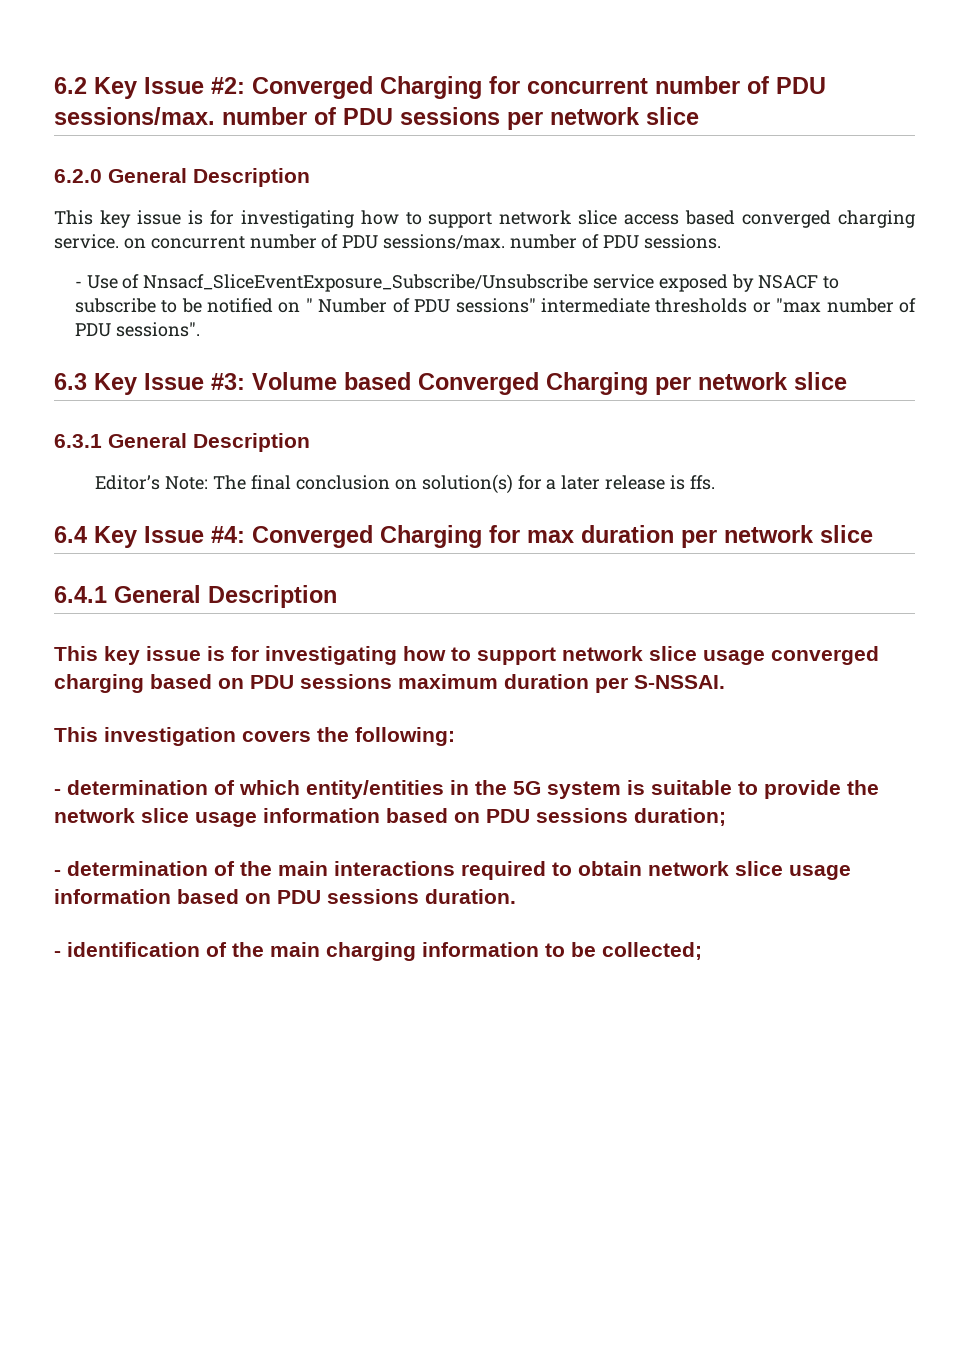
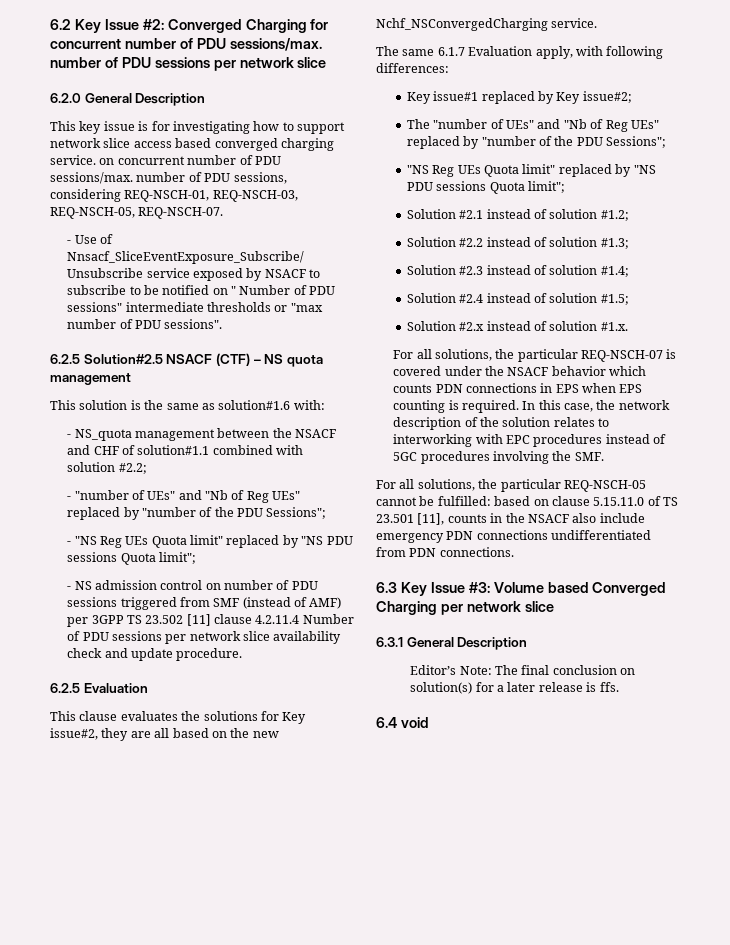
[643,234,721,249] sessions. -> [233,172,287,184] [50,189,298,202] [50,207,224,219] sessions, considering REQ-NSCH-01, REQ-NSCH-03, REQ-NSCH-05, REQ-NSCH-07.
(200, 329) none -> [50,353,323,367] [50,373,131,385] [50,400,325,410] [67,428,337,441] [67,445,304,455] [67,462,147,474] [67,490,301,503] [67,507,327,520] [67,535,353,548] [67,552,196,565] [67,580,318,590] [67,597,342,610] [67,614,354,627] [67,631,342,644] [67,648,243,661] [50,683,148,693] [50,711,307,724] [50,728,279,741] [376,18,598,31] [376,46,664,59] [376,63,449,73] [406,91,632,104] [406,119,659,132] [406,136,667,149] [406,164,656,177] [406,181,566,194] [406,209,629,221] [406,237,629,249] [406,265,629,277] [406,293,629,305] [406,321,628,331] [393,349,677,362] [393,366,647,376] [393,383,643,393] [393,400,670,413] [393,417,610,430] [393,434,667,447] [393,451,604,464] [376,479,646,492] [376,496,678,506] [376,513,645,525] [376,530,652,543] [376,547,514,557] // 6.2.5 Solution#2.5 NSACF (CTF) – NS quota management // This solution is the same as solution#1.6 with: // - NS_quota management between the NSACF and CHF of solution#1.1 combined with solution #2.2; // - "number of UEs" and "Nb of Reg UEs" replaced by "number of the PDU Sessions"; // - "NS Reg UEs Quota limit" replaced by "NS PDU sessions Quota limit"; // - NS admission control on number of PDU sessions triggered from SMF (instead of AMF) per 3GPP TS 23.502 [11] clause 4.2.11.4 Number of PDU sessions per network slice availability check and update procedure. // 6.2.5 Evaluation // This clause evaluates the solutions for Key issue#2, they are all based on the new Nchf_NSConvergedCharging service. // The same 6.1.7 Evaluation apply, with following differences: // Key issue#1 replaced by Key issue#2; // The "number of UEs" and "Nb of Reg UEs" replaced by "number of the PDU Sessions"; // "NS Reg UEs Quota limit" replaced by "NS PDU sessions Quota limit"; // Solution #2.1 instead of solution #1.2; // Solution #2.2 instead of solution #1.3; // Solution #2.3 instead of solution #1.4; // Solution #2.4 instead of solution #1.5; // Solution #2.x instead of solution #1.x. // For all solutions, the particular REQ-NSCH-07 is covered under the NSACF behavior which counts PDN connections in EPS when EPS counting is required. In this case, the network description of the solution relates to interworking with EPC procedures instead of 5GC procedures involving the SMF. // For all solutions, the particular REQ-NSCH-05 cannot be fulfilled: based on clause 5.15.11.0 of TS 23.501 [11], counts in the NSACF also include emergency PDN connections undifferentiated from PDN connections.
[94,525,873,548] [54,585,337,608] [54,646,879,665] [54,674,725,693] [54,727,455,746] [54,780,879,799] [54,808,726,827] [54,861,851,880] [54,889,516,904] [54,942,702,961] Key Issue #4: Converged Charging for max duration per network slice // 6.4.1 General Description // This key issue is for investigating how to support network slice usage converged charging based on PDU sessions maximum duration per S-NSSAI. // This investigation covers the following: // - determination of which entity/entities in the 5G system is suitable to provide the network slice usage information based on PDU sessions duration; // - determination of the main interactions required to obtain network slice usage information based on PDU sessions duration. // - identification of the main charging information to be collected; -> [400,717,429,728] void

